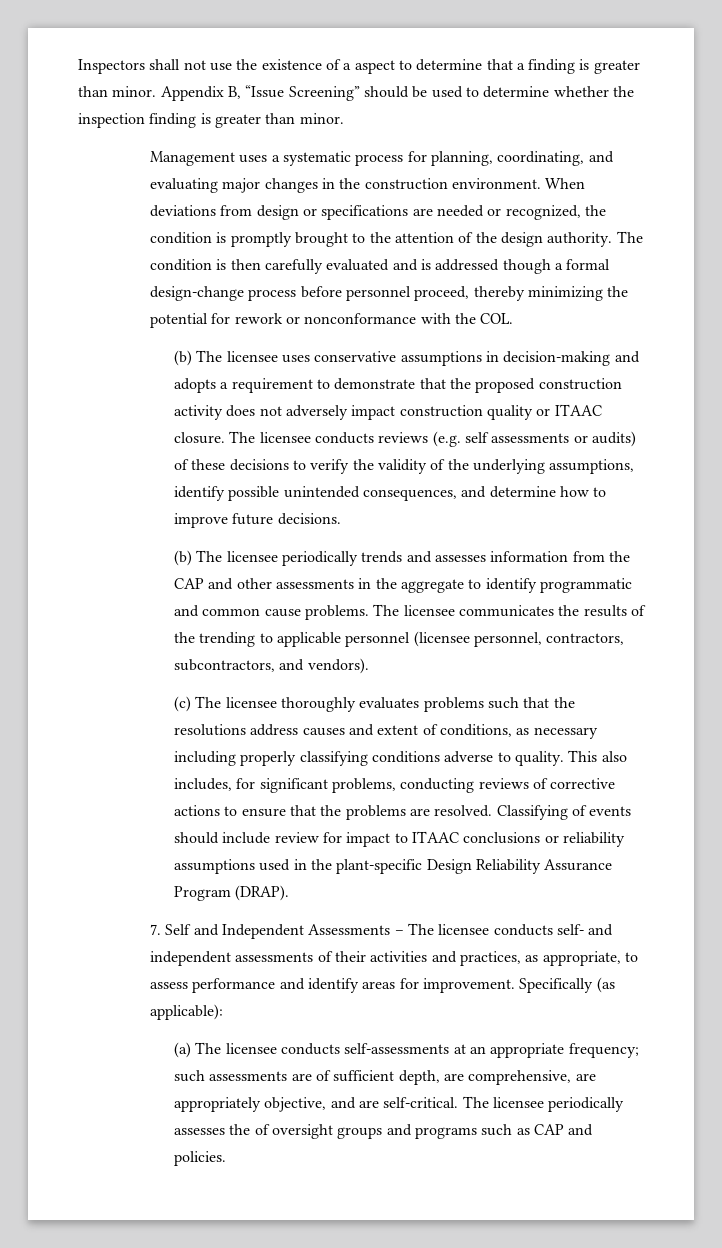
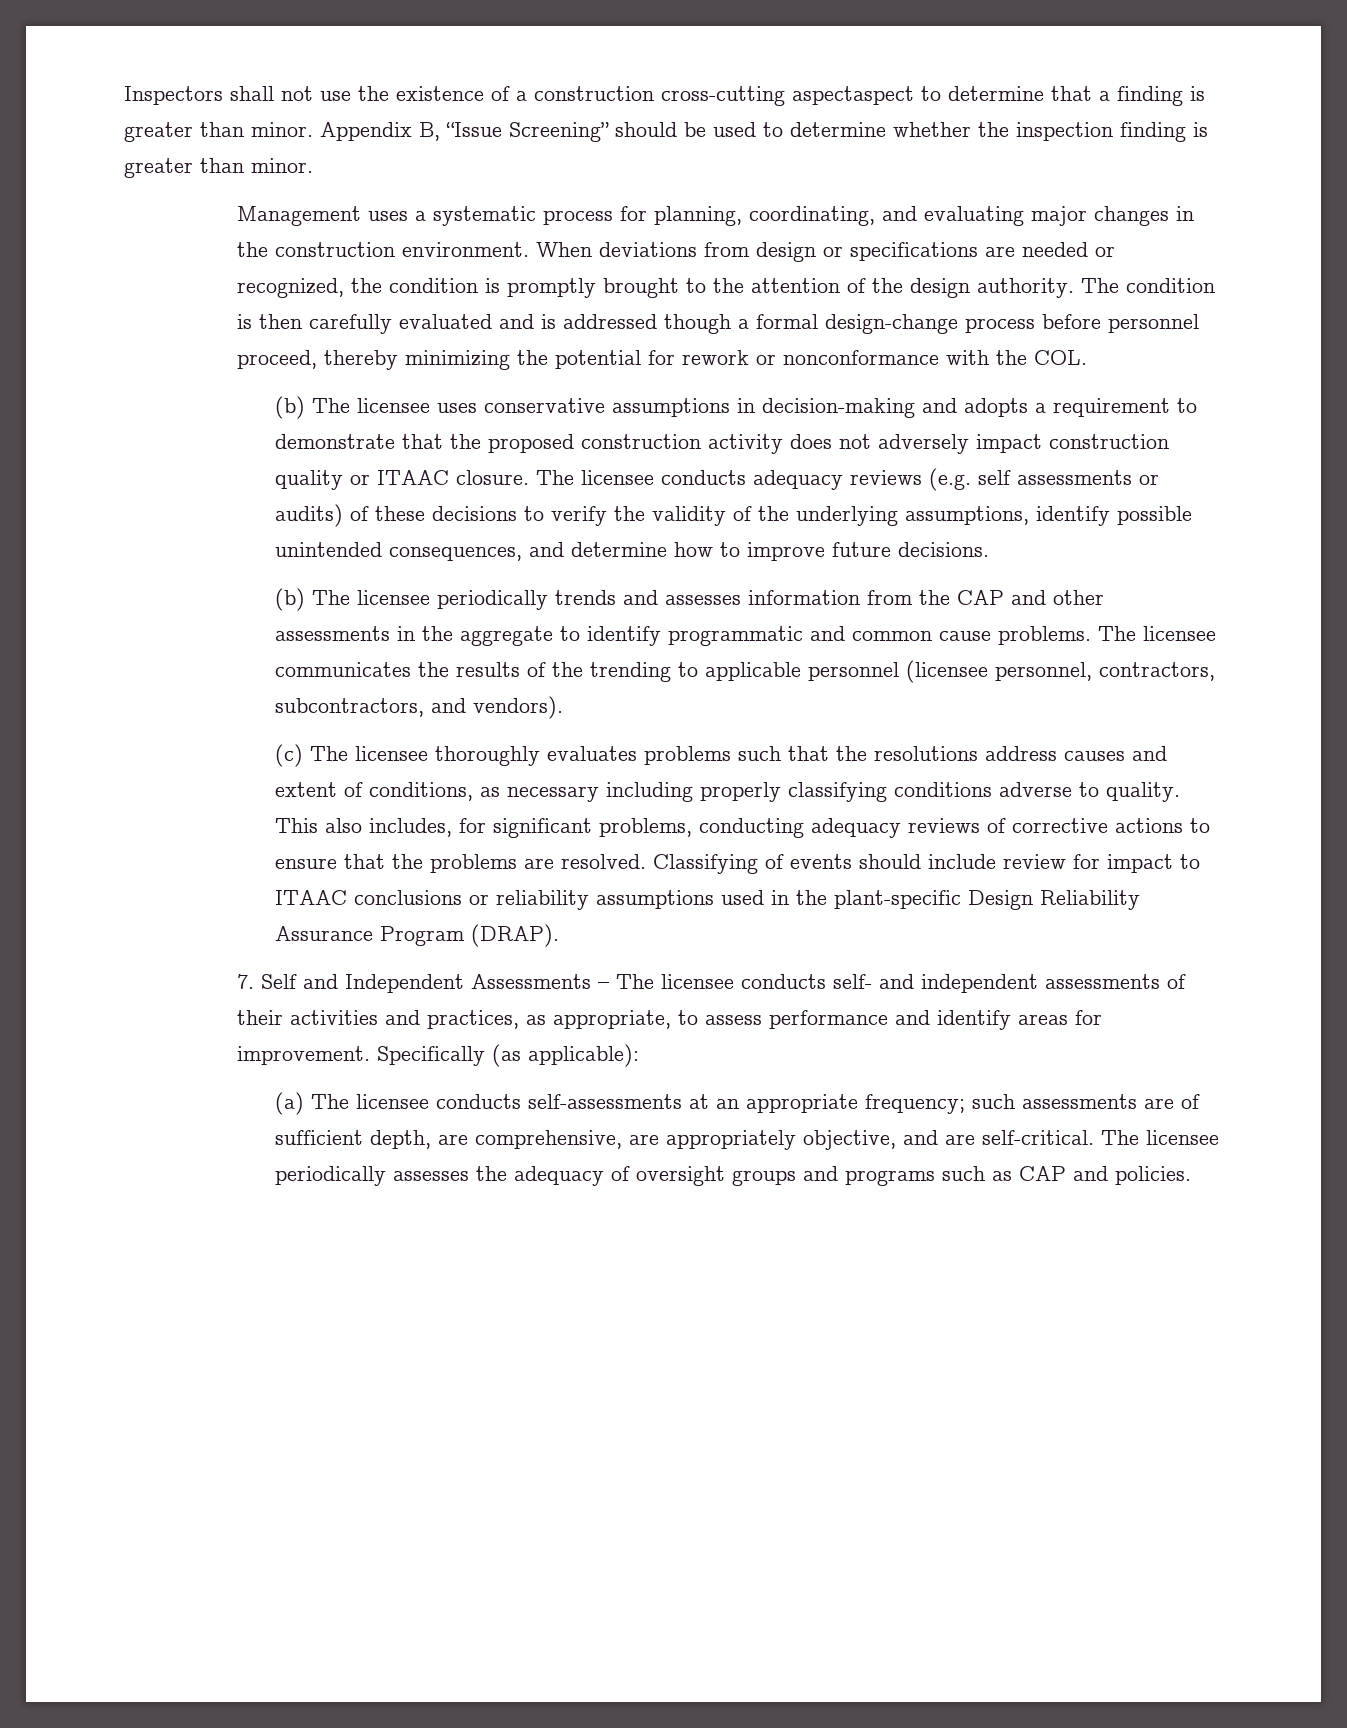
[354,60,395,74] aspect -> [534,86,914,106] construction cross-cutting aspectaspect
(375, 438) none -> [753,470,844,490] adequacy
(475, 785) none -> [811,818,902,838] adequacy
(251, 1129) none -> [514,1166,605,1186] adequacy

